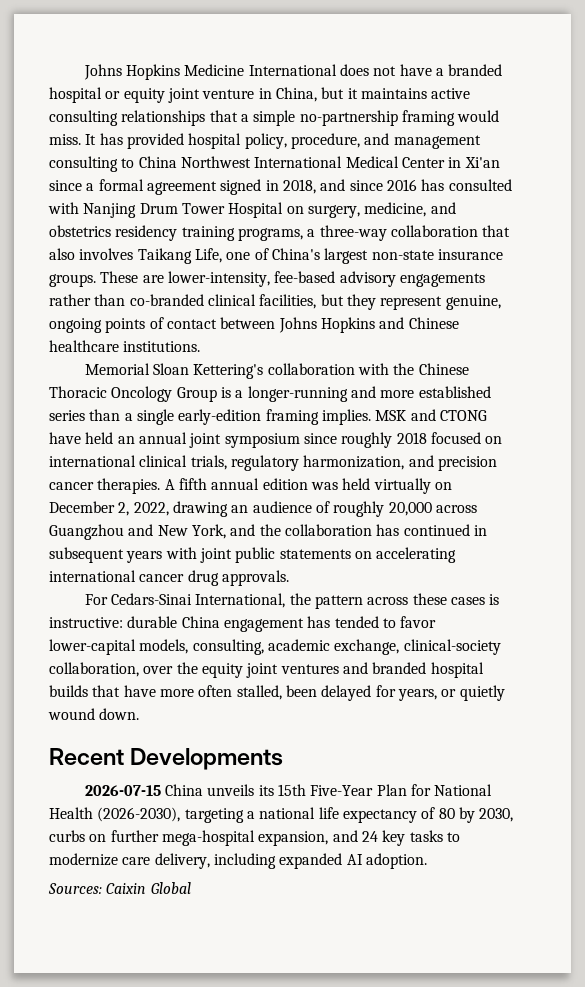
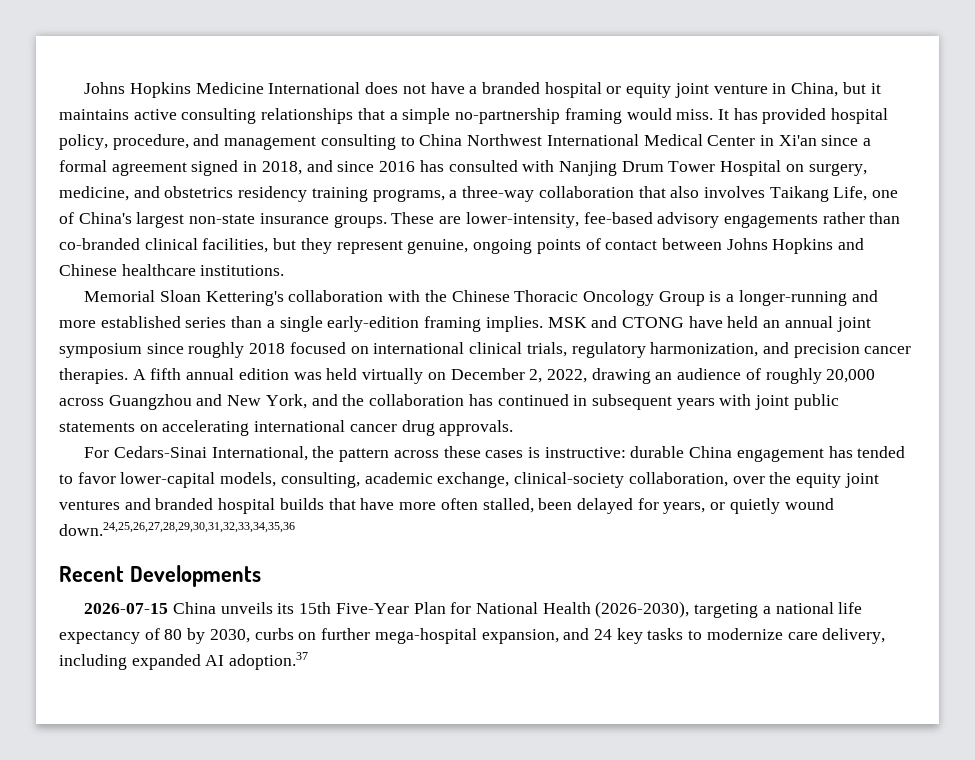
[99,708,140,720] down. -> [59,522,295,536] down.24,25,26,27,28,29,30,31,32,33,34,35,36
[365,853,427,869] [48,882,191,894] adoption. // Sources: Caixin Global -> [229,652,309,670] adoption.37

